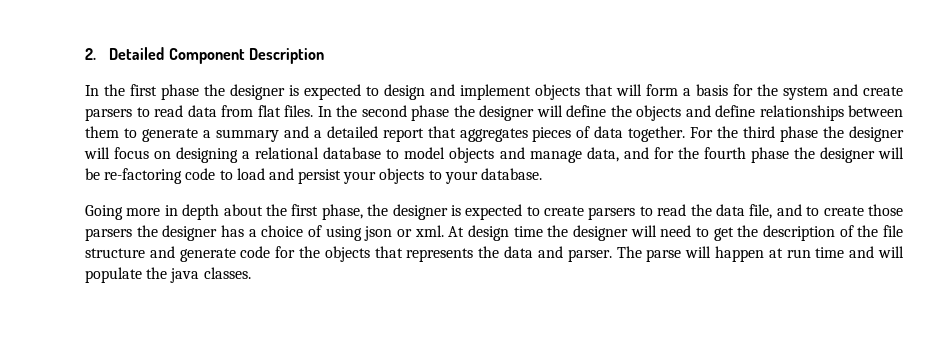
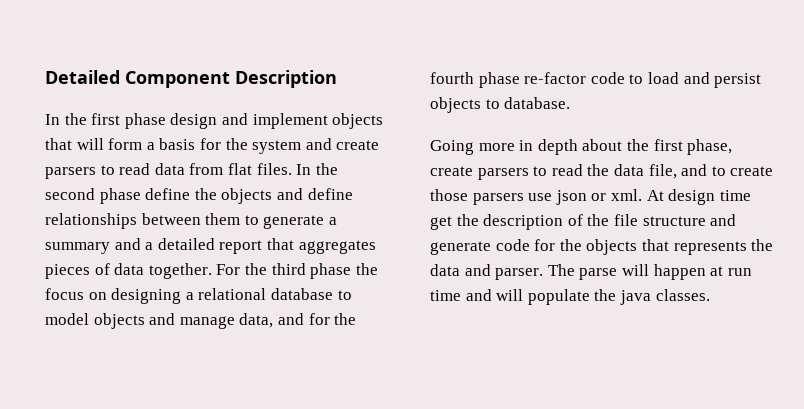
[85,48,96,60] 2. -> (45, 77) none
[204,84,379,100] the designer is expected to -> (166, 121) none
[453,105,563,121] the designer will -> (141, 196) none
[849,126,905,142] [84,147,110,159] designer will -> (378, 269) none
[793,147,904,163] [85,168,183,184] the designer will be re-factoring -> [524,72,587,84] re-factor
[343,171,377,184] your -> (762, 80) none
[444,171,478,184] your -> (500, 104) none
[367,204,540,220] the designer is expected to -> (733, 147) none
[136,225,362,241] the designer has a choice of using -> [528,193,553,201] use
[547,225,709,241] the designer will need to -> (751, 195) none

